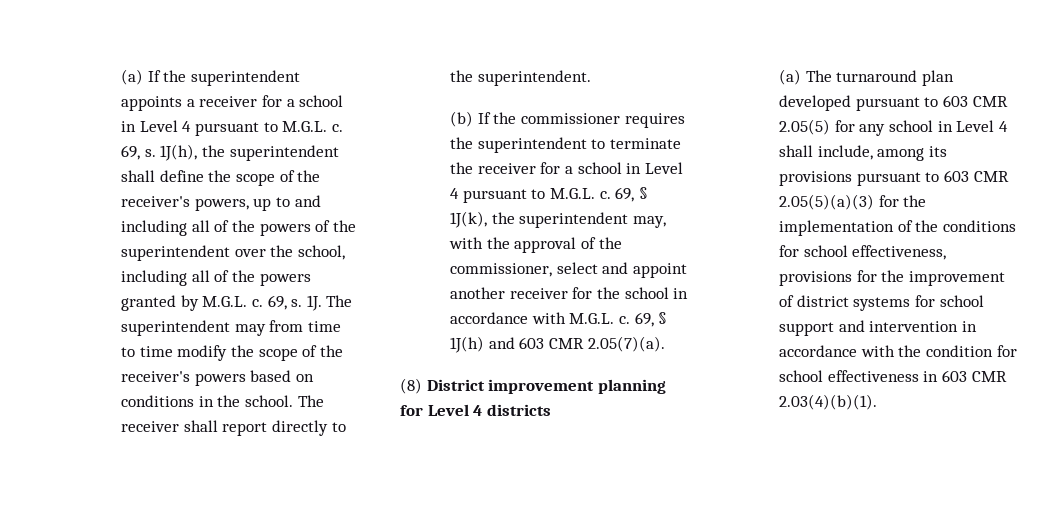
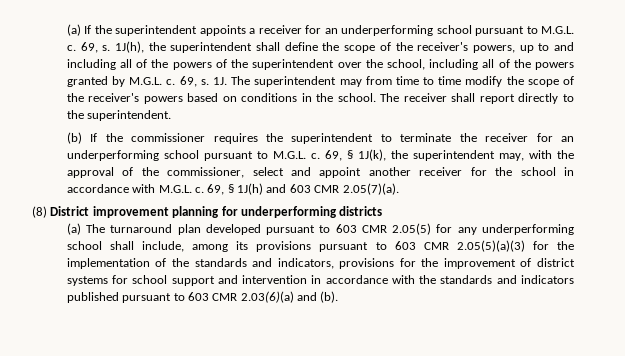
[286,95,344,107] [121,120,192,132] a school in Level 4 -> [324,25,472,36] an underperforming school
[564,162,683,174] [450,188,460,199] a school in Level 4 -> [561,136,574,142] [66,150,199,161] an underperforming school
[427,404,483,416] Level 4 -> [240,206,337,218] underperforming
[888,120,1008,132] school in Level 4 -> [482,224,574,235] [66,241,102,250] underperforming school
[942,220,1016,232] [779,245,947,260] conditions for school effectiveness, -> [194,258,334,269] standards and indicators,
[925,345,1017,357] [779,370,1007,382] [779,394,878,410] condition for school effectiveness in 603 CMR 2.03(4)(b)(1). -> [440,275,574,284] [66,291,339,303] standards and indicators published pursuant to 603 CMR 2.03(6)(a) and (b).

